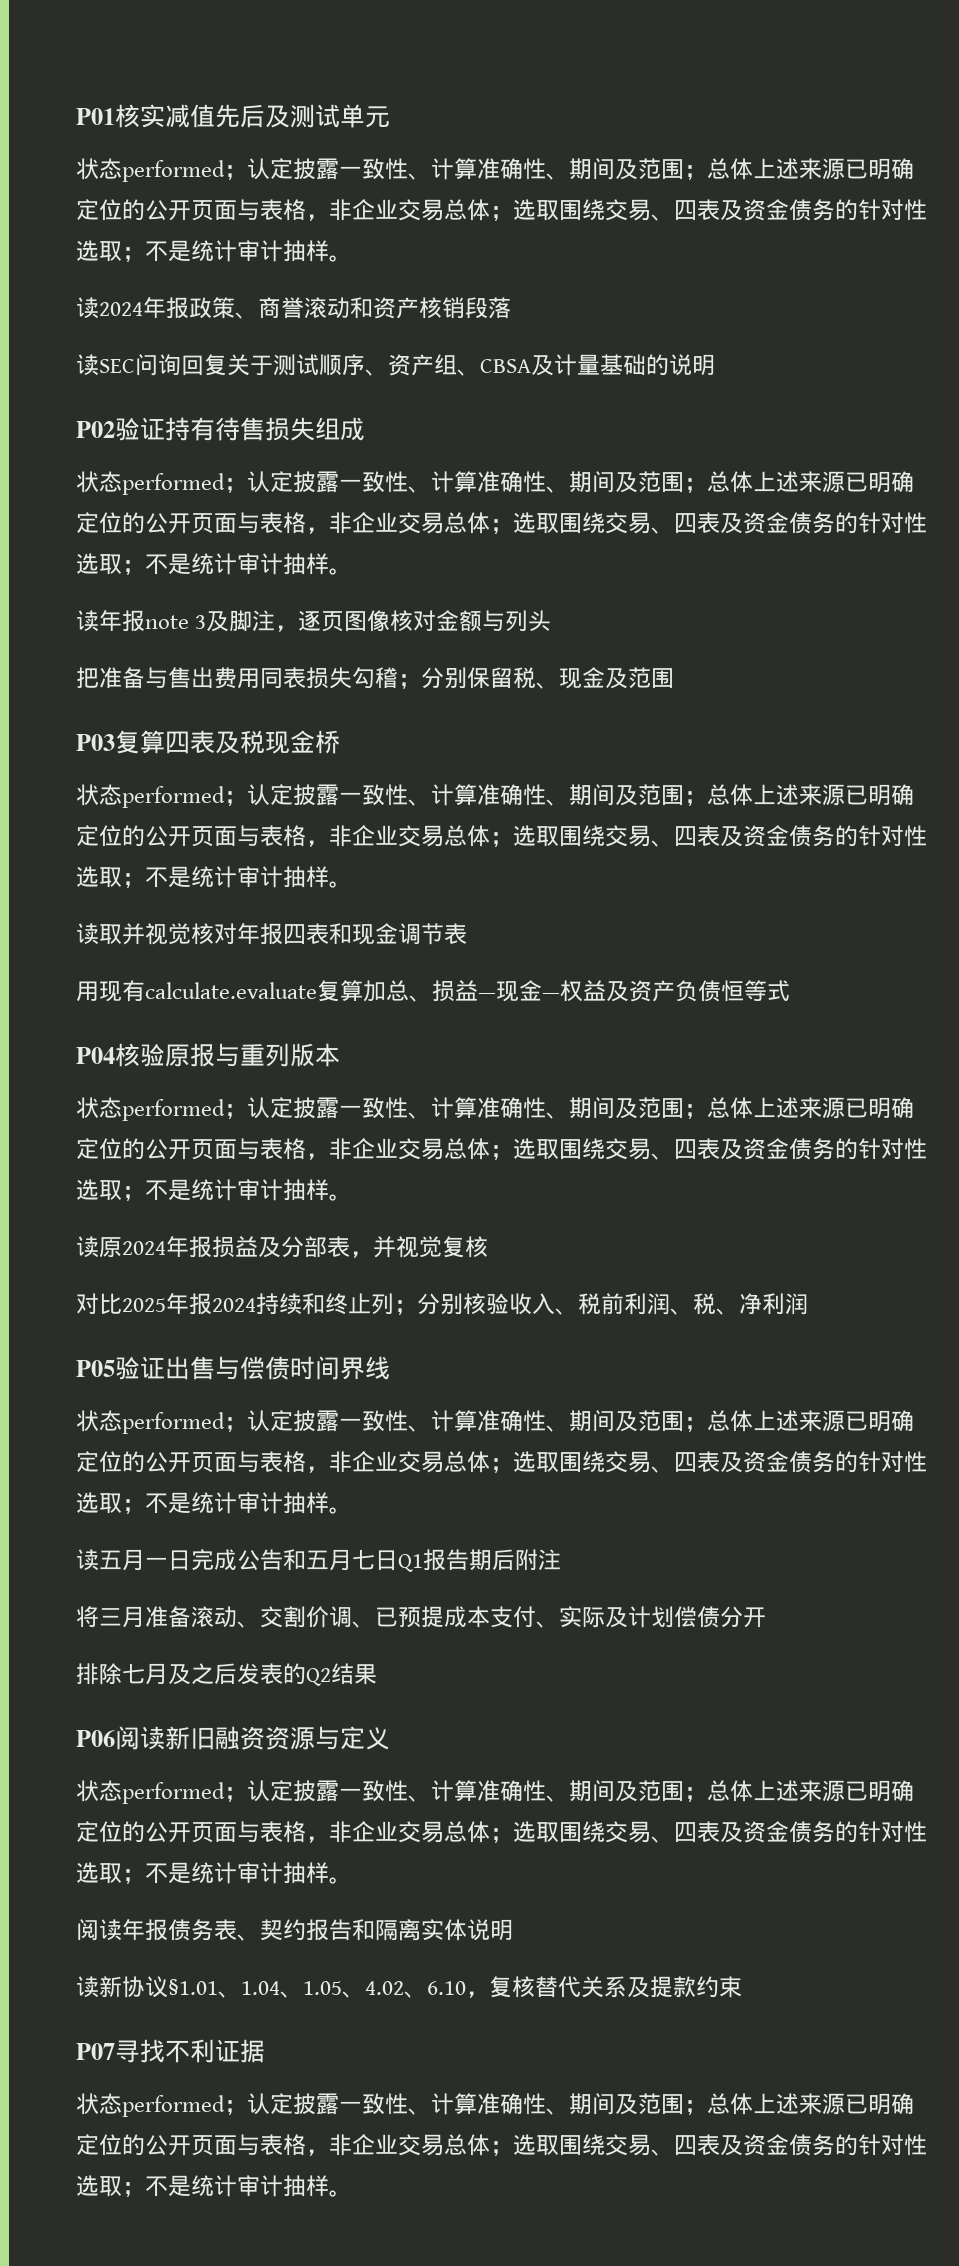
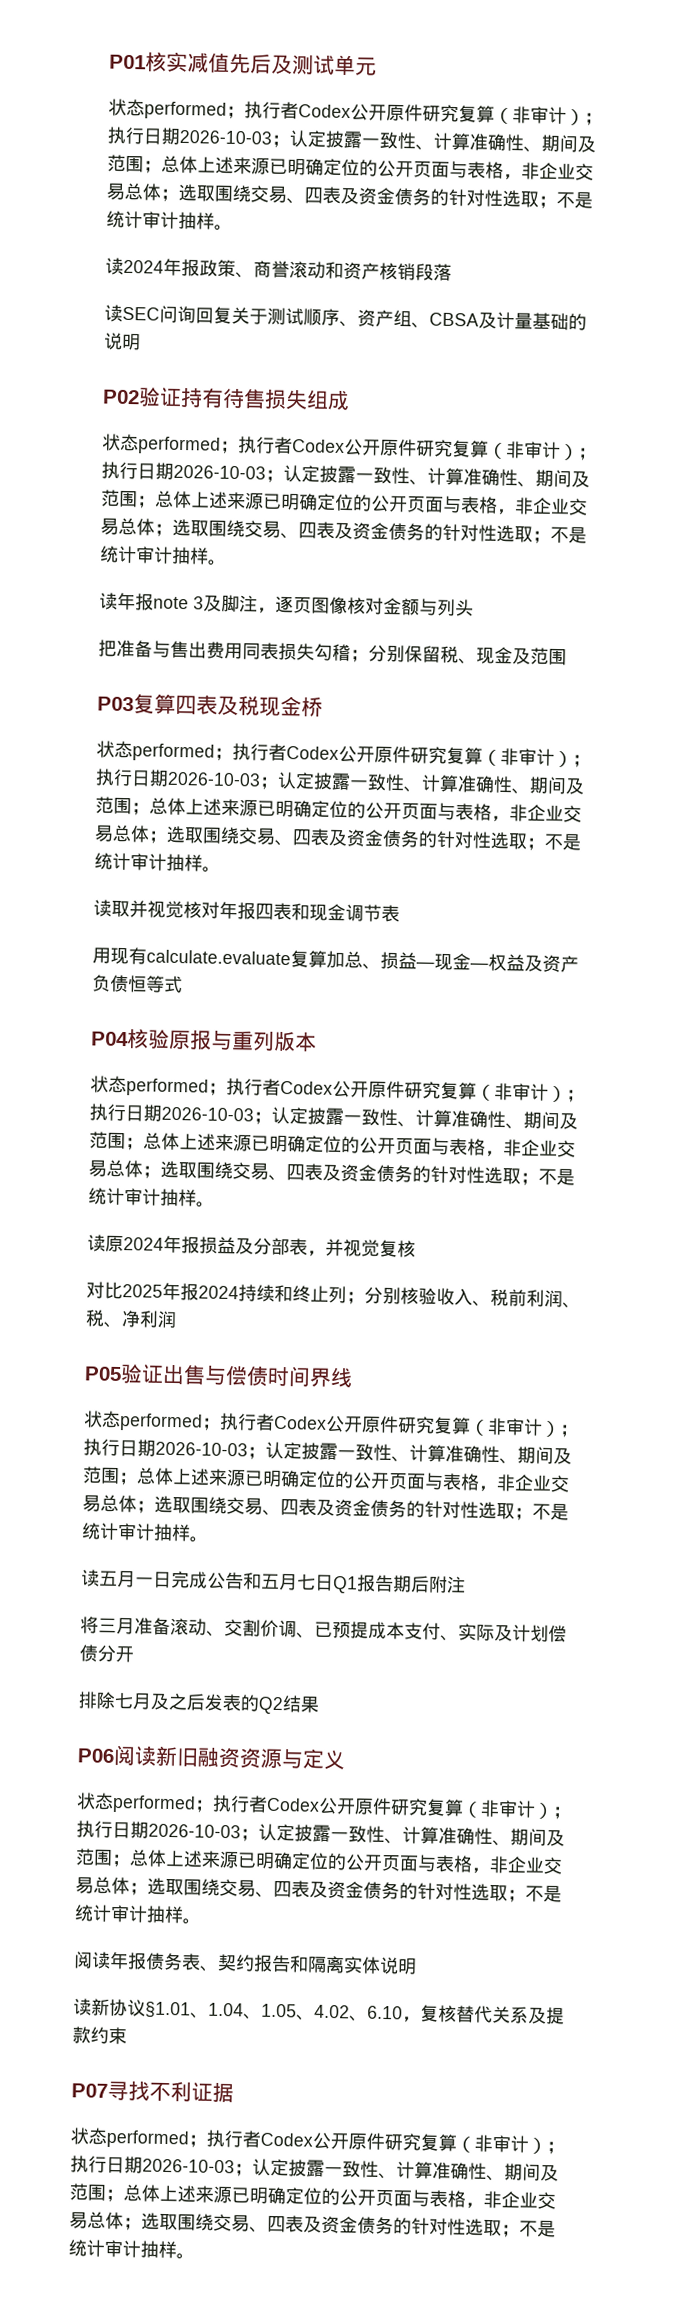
(247, 172) none -> [244,101,603,126] [107,126,290,148] 执行者Codex公开原件研究复算（非审计）；执行日期2026-10-03；
(247, 485) none -> [238,436,597,461] [101,461,284,483] 执行者Codex公开原件研究复算（非审计）；执行日期2026-10-03；
(247, 798) none -> [232,742,591,768] [95,768,279,790] 执行者Codex公开原件研究复算（非审计）；执行日期2026-10-03；
(247, 1111) none -> [226,1077,585,1103] [89,1103,272,1125] 执行者Codex公开原件研究复算（非审计）；执行日期2026-10-03；
(247, 1424) none -> [219,1412,579,1438] [83,1438,266,1460] 执行者Codex公开原件研究复算（非审计）；执行日期2026-10-03；
(247, 1794) none -> [212,1794,572,1820] [76,1820,259,1842] 执行者Codex公开原件研究复算（非审计）；执行日期2026-10-03；
(247, 2107) none -> [206,2129,565,2155] [70,2155,253,2177] 执行者Codex公开原件研究复算（非审计）；执行日期2026-10-03；

